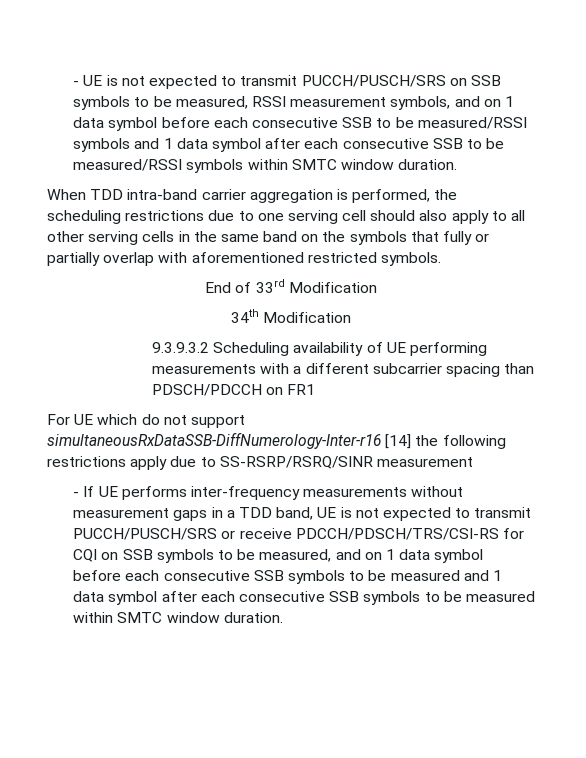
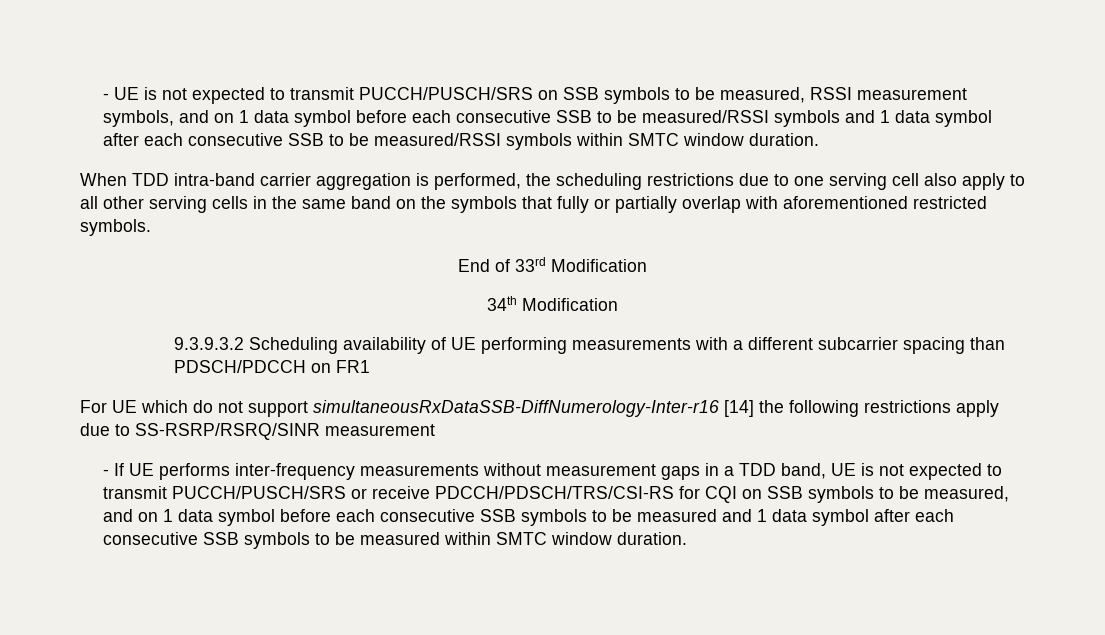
[370,210,416,221] should -> (919, 179) none

